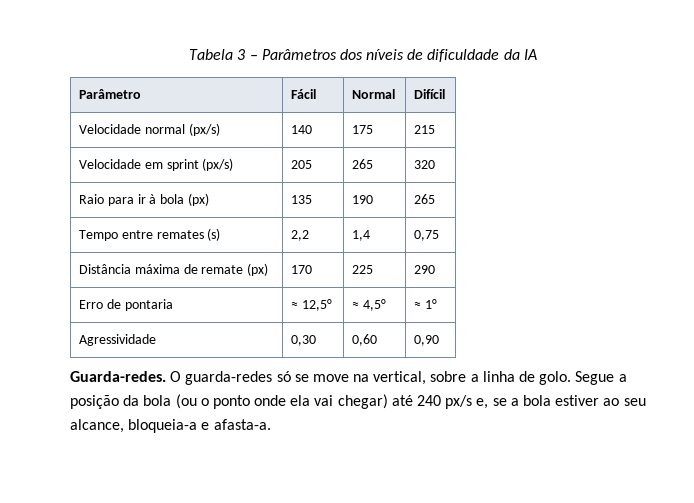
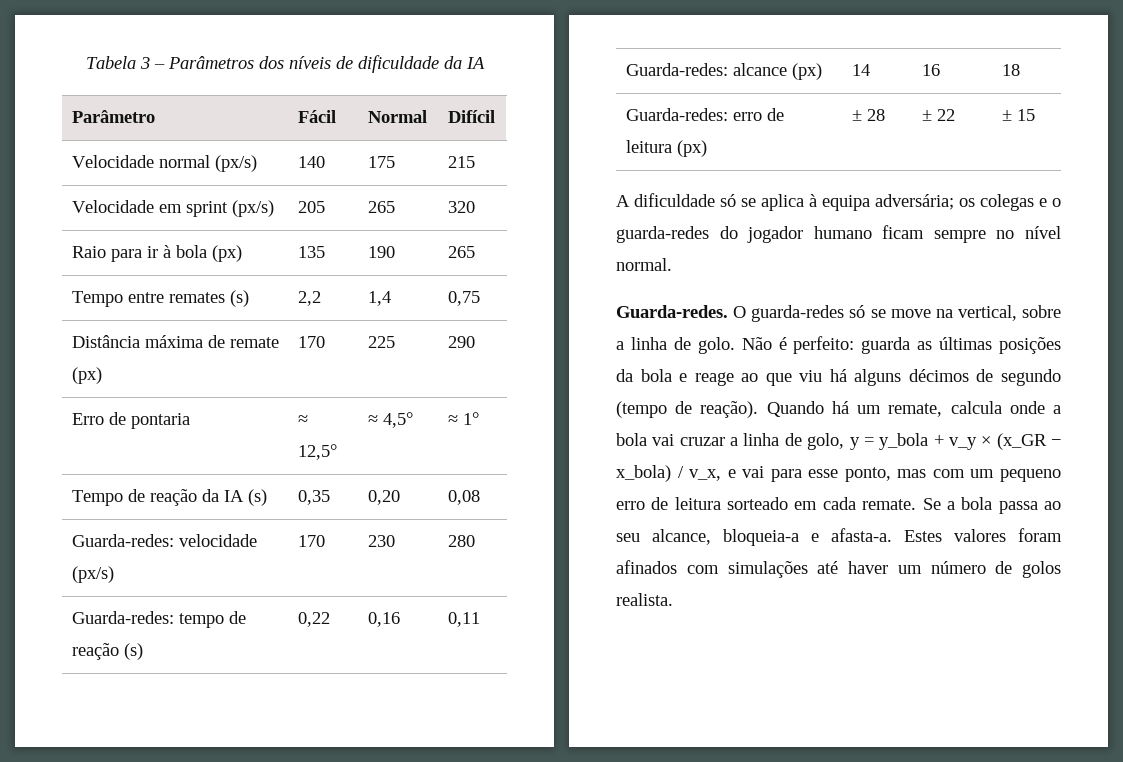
[78,334,156,346] [290,335,316,346] [351,334,377,346] [413,335,439,346] Agressividade | 0,30 | 0,60 | 0,90 -> [71,489,267,506] [297,490,330,505] [367,490,400,505] [447,490,480,505] [71,534,257,547] [71,566,114,583] [297,535,325,547] [367,535,395,547] [447,535,475,547] [71,611,246,628] [71,643,143,660] [297,612,330,627] [367,612,400,627] [447,612,480,627] [625,63,822,80] [851,64,870,76] [921,64,940,76] [1001,64,1020,76] [625,108,784,121] [625,140,707,157] [851,109,885,121] [921,109,955,121] [1001,109,1035,121] [616,193,1061,211] [616,225,1061,243] [616,258,672,271] Tempo de reação da IA (s) | 0,35 | 0,20 | 0,08 // Guarda-redes: velocidade (px/s) | 170 | 230 | 280 // Guarda-redes: tempo de reação (s) | 0,22 | 0,16 | 0,11 // Guarda-redes: alcance (px) | 14 | 16 | 18 // Guarda-redes: erro de leitura (px) | ± 28 | ± 22 | ± 15 // A dificuldade só se aplica à equipa adversária; os colegas e o guarda-redes do jogador humano ficam sempre no nível normal.
[575,371,627,385] [70,394,600,409] Segue a posição da bola (ou o ponto onde ela vai chegar) até 240 px/s e, se a bola estiver -> [741,336,1061,354] [616,369,1061,386] [616,401,1061,418] [616,433,1061,450] [616,465,1061,482] [616,497,1038,514] Não é perfeito: guarda as últimas posições da bola e reage ao que viu há alguns décimos de segundo (tempo de reação). Quando há um remate, calcula onde a bola vai cruzar a linha de golo, y = y_bola + v_y × (x_GR − x_bola) / v_x, e vai para esse ponto, mas com um pequeno erro de leitura sorteado em cada remate. Se a bola passa
(271, 424) none -> [904,528,1062,542] [616,560,1061,578] [616,593,673,606] Estes valores foram afinados com simulações até haver um número de golos realista.

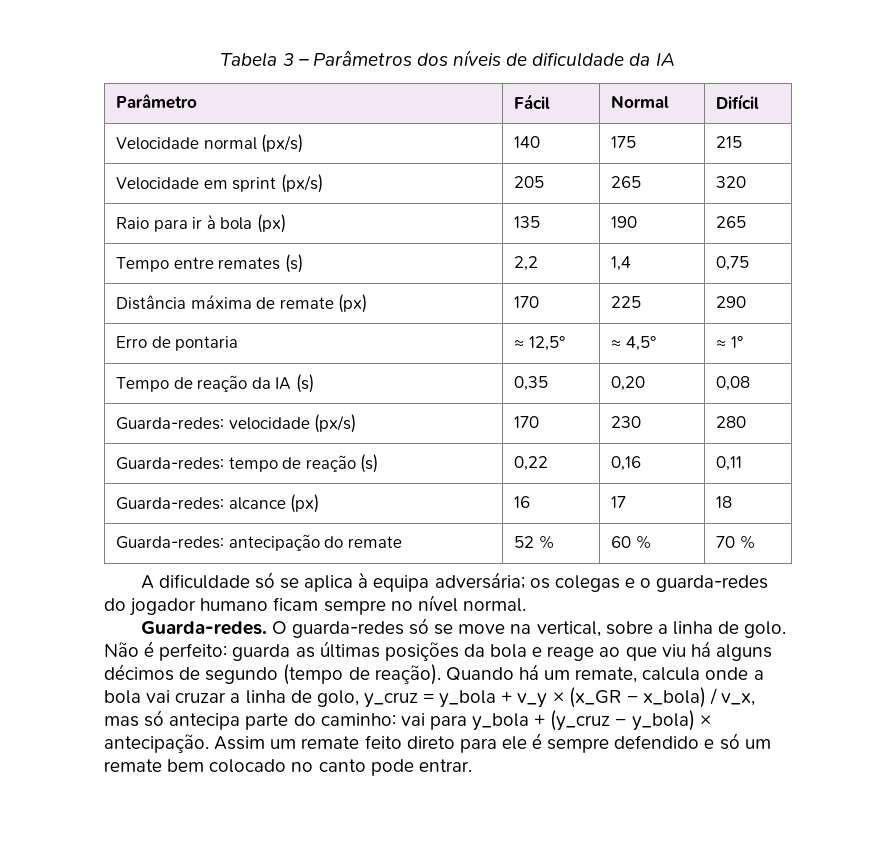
[851,64,870,76] [921,64,940,76] 14 | 16 -> [514,496,531,508] [611,496,627,508] 16 | 17
[732,108,784,121] [625,140,707,157] [851,109,885,121] [921,109,955,121] [1001,109,1035,121] erro de leitura (px) | ± 28 | ± 22 | ± 15 -> [228,534,402,551] [514,535,555,549] [611,535,652,549] [716,535,756,549] antecipação do remate | 52 % | 60 % | 70 %
[849,437,860,450] y -> [363,692,418,708] y_cruz
[727,466,1061,482] [616,497,1061,514] [616,528,1062,546] [616,560,1061,578] [616,593,673,606] e vai para esse ponto, mas com um pequeno erro de leitura sorteado em cada remate. Se a bola passa ao seu alcance, bloqueia-a e afasta-a. Estes valores foram afinados com simulações até haver um número de golos realista. -> [104,710,711,731] [104,733,771,753] [104,759,472,776] mas só antecipa parte do caminho: vai para y_bola + (y_cruz − y_bola) × antecipação. Assim um remate feito direto para ele é sempre defendido e só um remate bem colocado no canto pode entrar.

